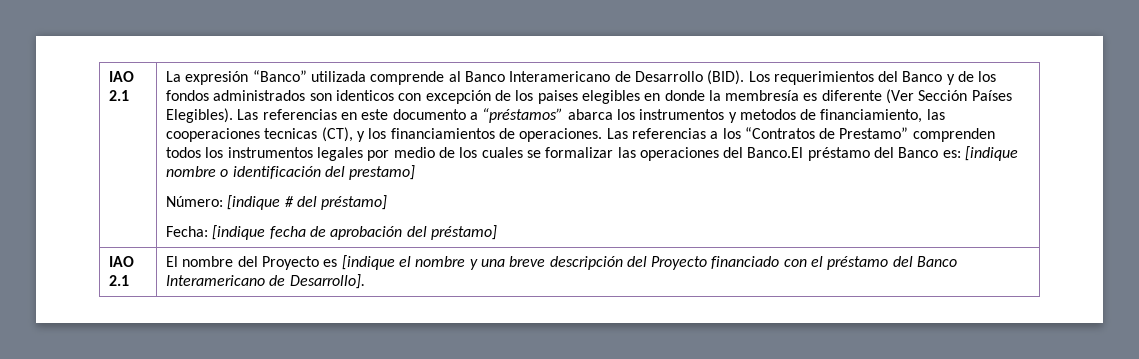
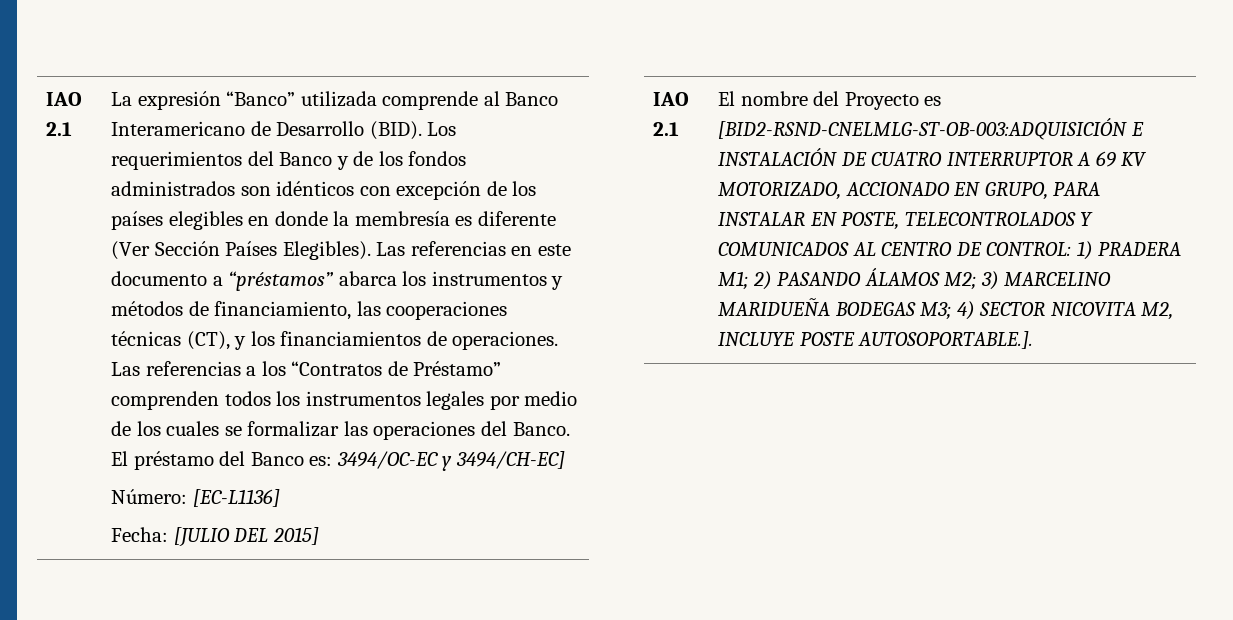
[335,90,394,101] identicos -> [276,181,355,196] idénticos
[537,90,578,104] paises -> [111,211,164,230] países
[739,109,796,120] metodos -> [111,301,184,316] métodos
[264,128,318,139] tecnicas -> [111,331,182,346] técnicas
[839,127,909,139] Prestamo” -> [413,361,502,376] Préstamo”
[747,147,804,158] Banco.El -> [512,422,570,436] [111,451,129,466] Banco. El
[965,146,1019,161] [165,165,416,180] [165,195,388,210] [165,225,497,240] [indique nombre o identificación del prestamo] // Número: [indique # del préstamo] // Fecha: [indique fecha de aprobación del préstamo] -> [336,451,566,471] [111,489,280,507] [111,527,319,547] 3494/OC-EC y 3494/CH-EC] // Número: [EC-L1136] // Fecha: [JULIO DEL 2015]
[341,255,958,270] [165,274,365,289] [indique el nombre y una breve descripción del Proyecto financiado con el préstamo del Banco Interamericano de Desarrollo]. -> [718,118,1144,140] [718,148,1148,167] [718,182,1101,200] [718,212,1094,230] [718,241,1182,260] [718,268,1112,290] [718,298,1174,320] [718,331,1034,349] [BID2-RSND-CNELMLG-ST-OB-003:ADQUISICIÓN E INSTALACIÓN DE CUATRO INTERRUPTOR A 69 KV MOTORIZADO, ACCIONADO EN GRUPO, PARA INSTALAR EN POSTE, TELECONTROLADOS Y COMUNICADOS AL CENTRO DE CONTROL: 1) PRADERA M1; 2) PASANDO ÁLAMOS M2; 3) MARCELINO MARIDUEÑA BODEGAS M3; 4) SECTOR NICOVITA M2, INCLUYE POSTE AUTOSOPORTABLE.].

